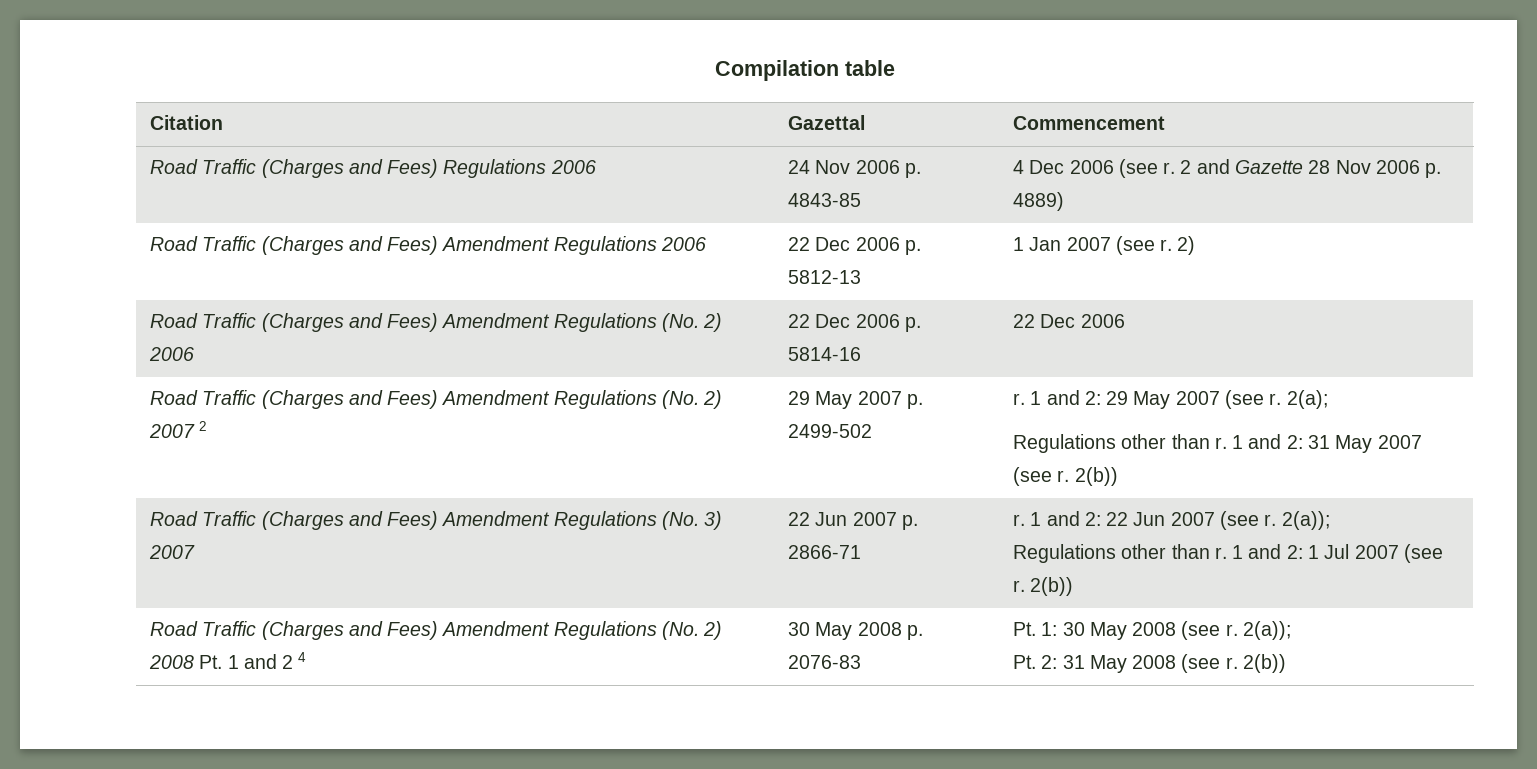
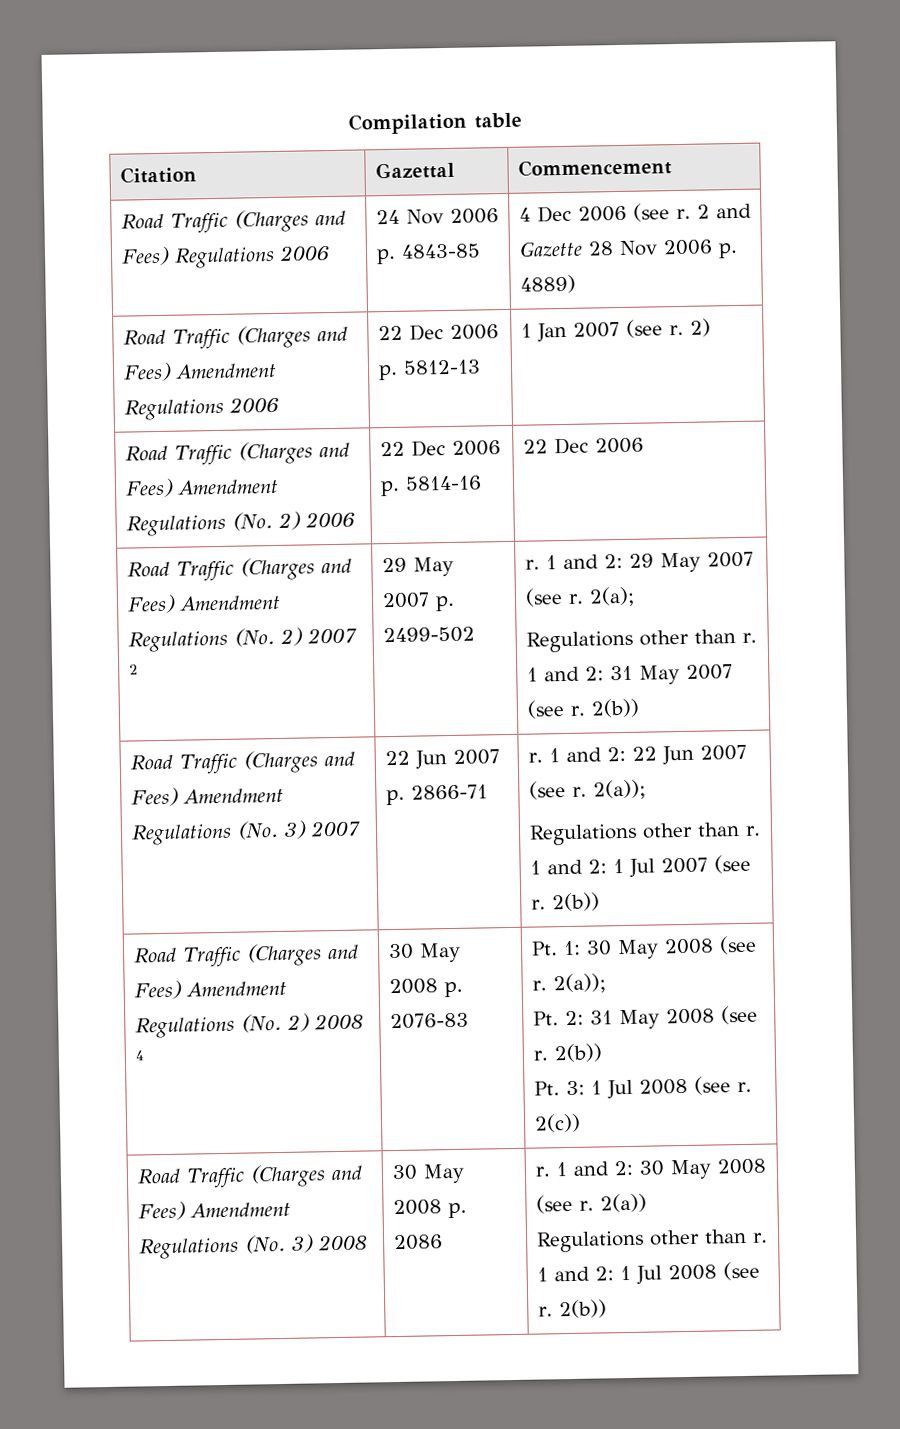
[199,654,294,669] Pt. 1 and 2 -> (364, 1021) none
(1287, 663) none -> [533,1076,752,1100] [533,1113,581,1133] [136,1164,363,1189] [137,1201,291,1221] [138,1234,368,1260] [391,1163,465,1184] [392,1199,467,1219] [392,1234,443,1251] [534,1158,766,1180] [535,1193,647,1214] [535,1228,768,1253] [536,1261,760,1285] [537,1299,607,1319] // Pt. 3: 1 Jul 2008 (see r. 2(c)) // Road Traffic (Charges and Fees) Amendment Regulations (No. 3) 2008 | 30 May 2008 p. 2086 | r. 1 and 2: 30 May 2008 (see r. 2(a)) // Regulations other than r. 1 and 2: 1 Jul 2008 (see r. 2(b))

